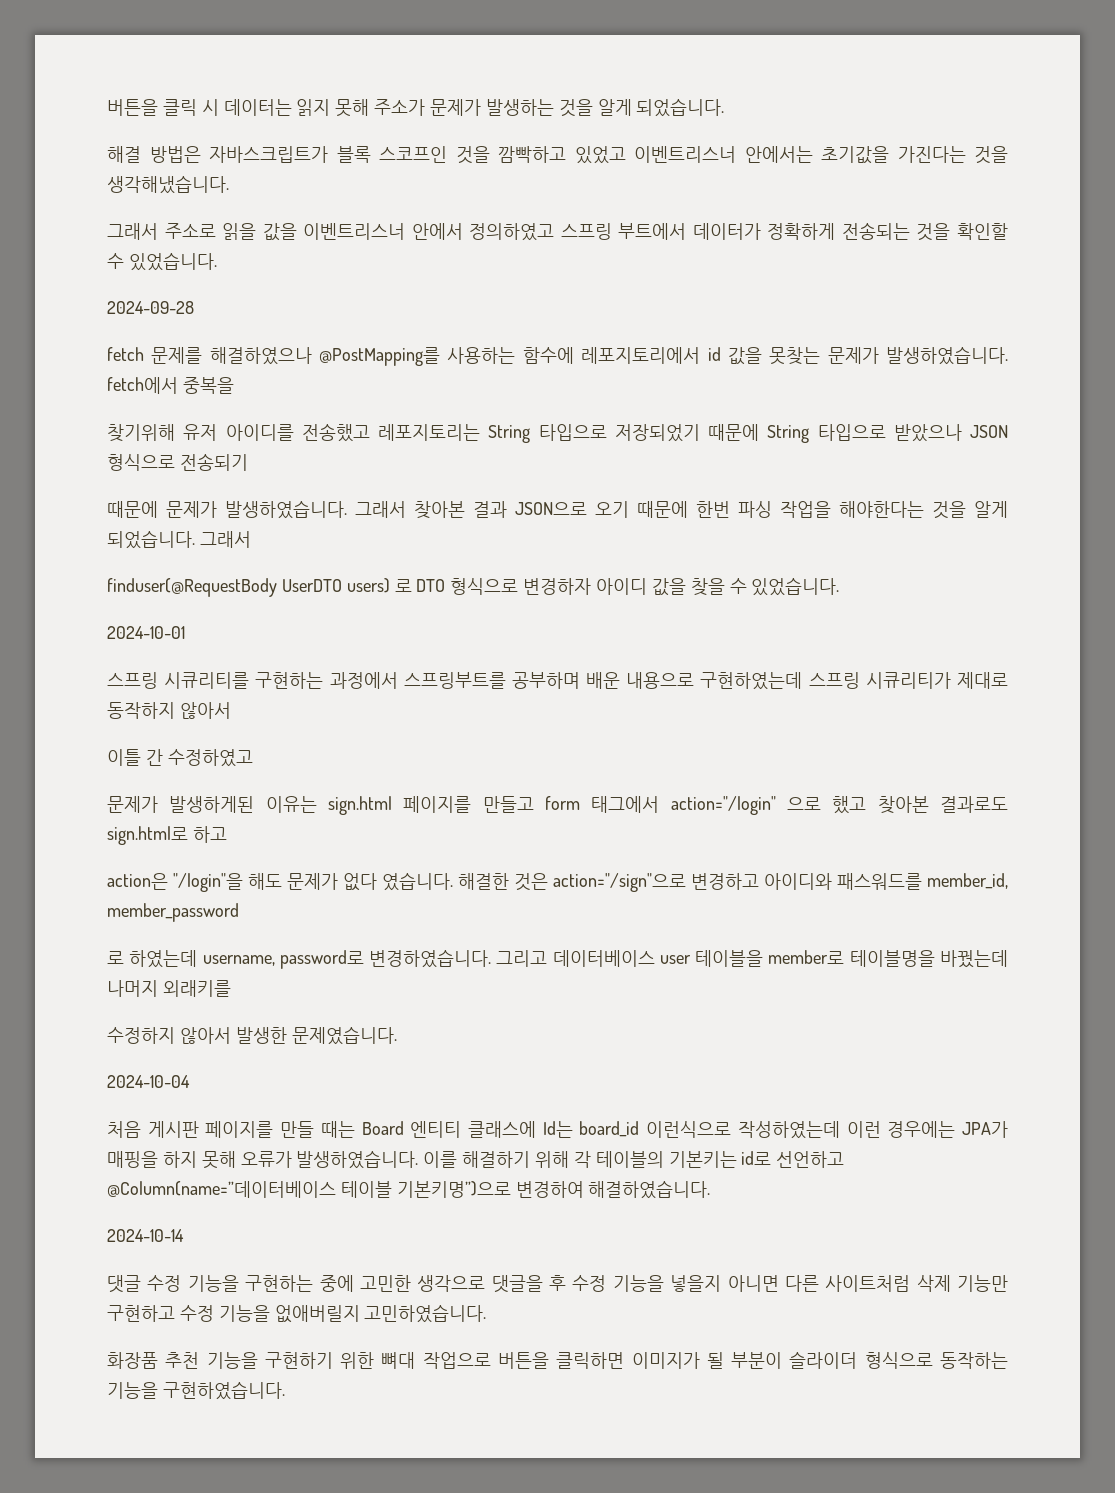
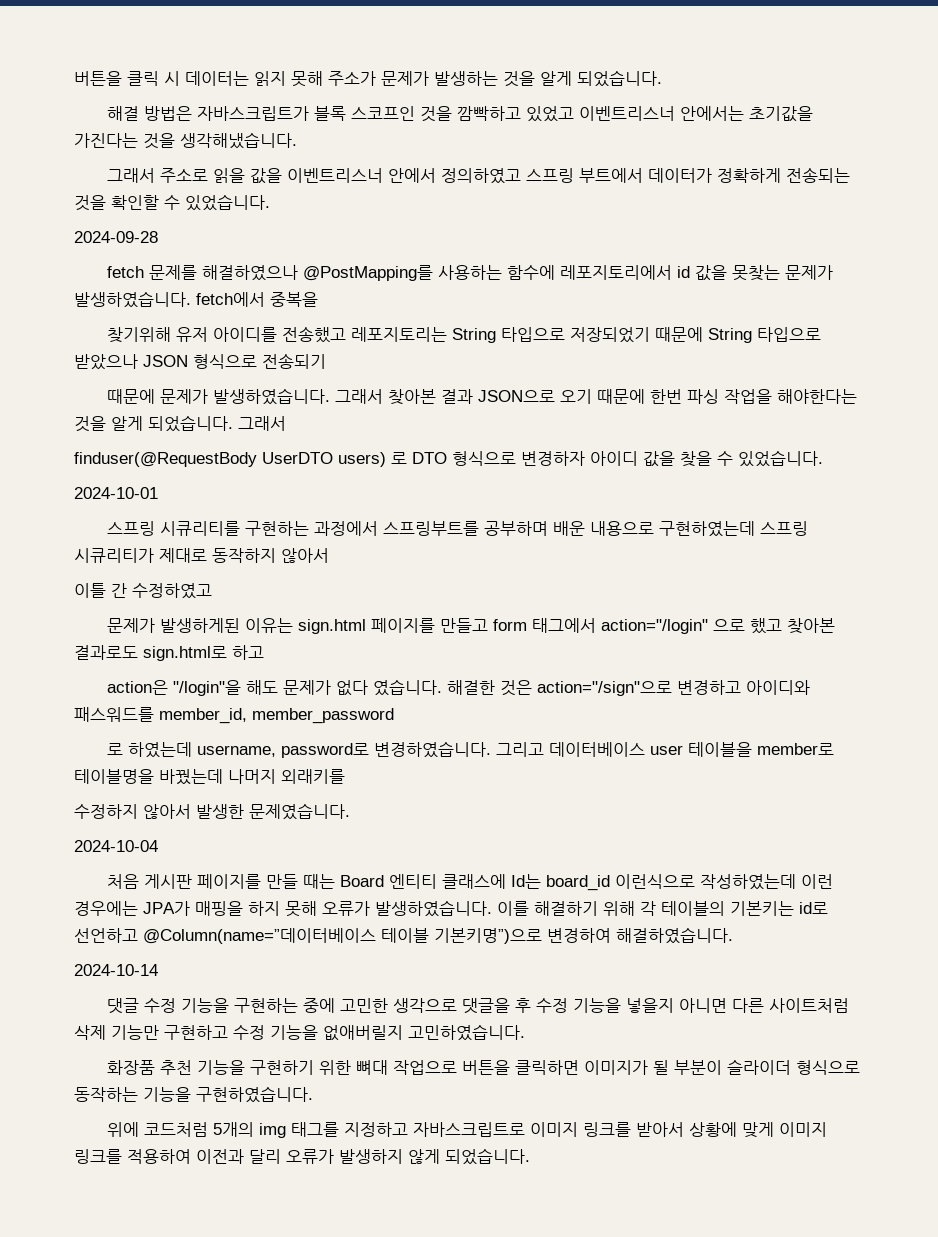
(285, 1390) none -> [106,1122,827,1138] [74,1148,530,1165] // 위에 코드처럼 5개의 img 태그를 지정하고 자바스크립트로 이미지 링크를 받아서 상황에 맞게 이미지 링크를 적용하여 이전과 달리 오류가 발생하지 않게 되었습니다.

